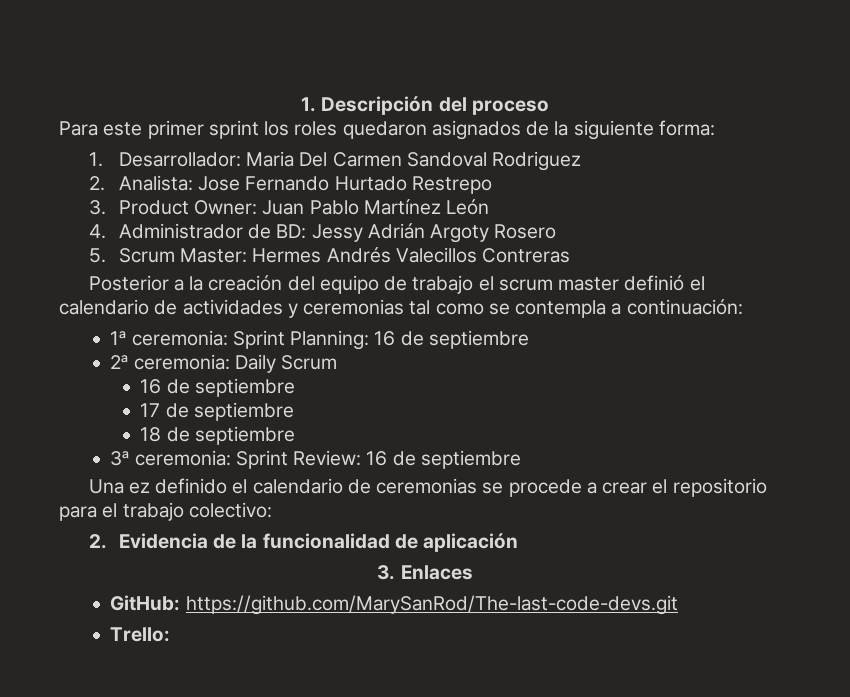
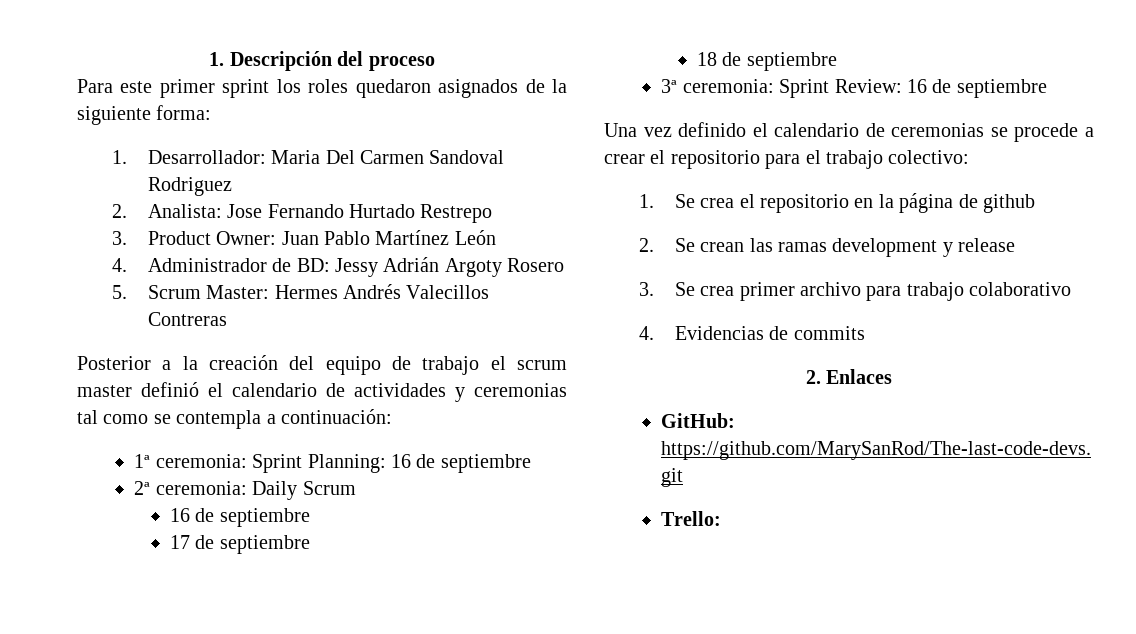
[128,482,150,494] ez -> [643,127,672,137] vez
[88,533,519,552] [377,565,396,580] 2. Evidencia de la funcionalidad de aplicación // 3. -> [639,193,1035,213] [639,238,1016,257] [639,282,1072,301] [639,326,865,340] [805,370,821,384] 1. Se crea el repositorio en la página de github // 2. Se crean las ramas development y release // 3. Se crea primer archivo para trabajo colaborativo // 4. Evidencias de commits // 2.

